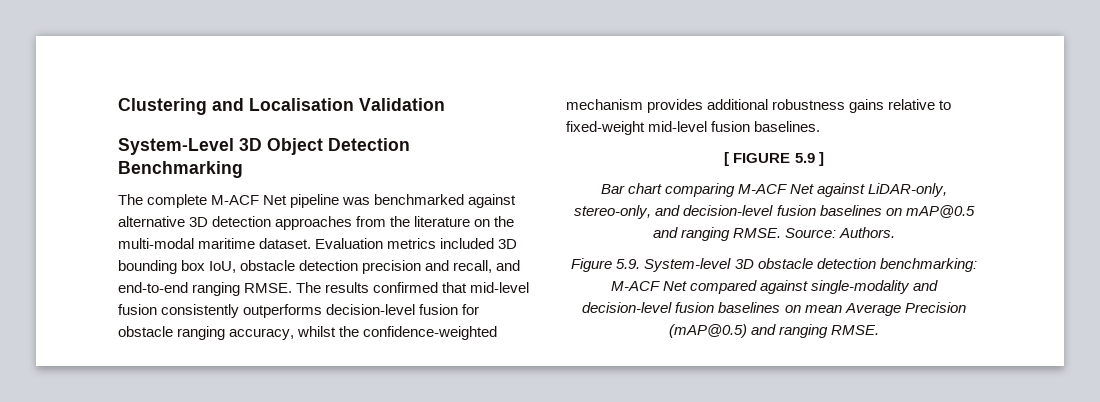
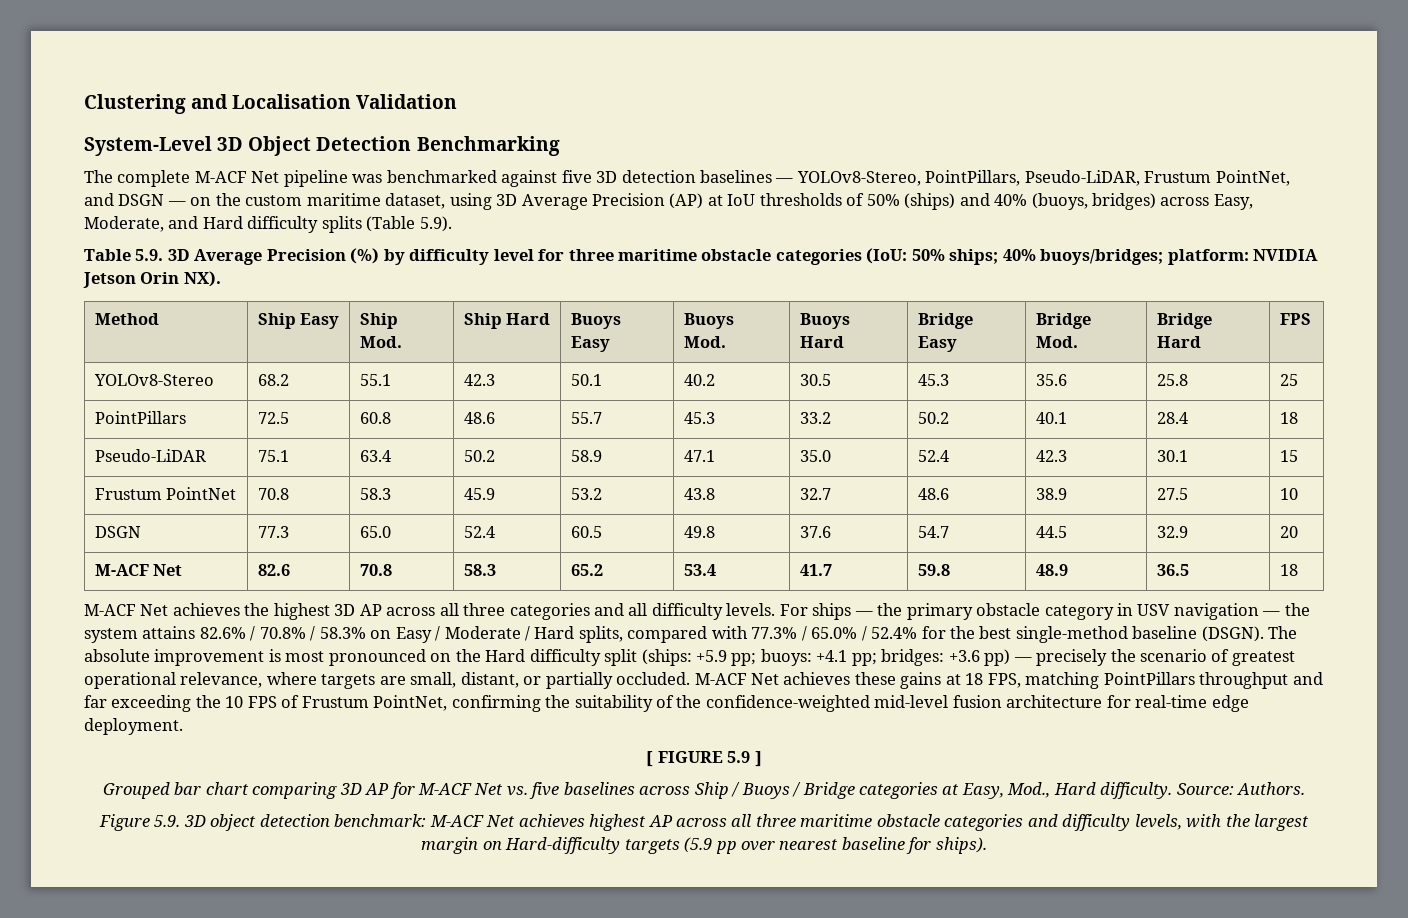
[118,216,185,227] alternative -> [561,170,592,183] five
[275,216,515,230] [118,238,518,249] [118,260,521,274] [118,282,530,296] [118,304,480,318] [118,326,498,340] [566,99,952,113] [566,121,821,135] [724,152,824,166] [600,183,948,197] [574,205,975,219] [652,227,896,241] [571,258,977,272] [610,280,939,294] [582,302,966,316] [668,324,880,338] approaches from the literature on the multi-modal maritime dataset. Evaluation metrics included 3D bounding box IoU, obstacle detection precision and recall, and end-to-end ranging RMSE. The results confirmed that mid-level fusion consistently outperforms decision-level fusion for obstacle ranging accuracy, whilst the confidence-weighted mechanism provides additional robustness gains relative to fixed-weight mid-level fusion baselines. // [ FIGURE 5.9 ] // Bar chart comparing M-ACF Net against LiDAR-only, stereo-only, and decision-level fusion baselines on mAP@0.5 and ranging RMSE. Source: Authors. // Figure 5.9. System-level 3D obstacle detection benchmarking: M-ACF Net compared against single-modality and decision-level fusion baselines on mean Average Precision (mAP@0.5) and ranging RMSE. -> [700,170,1290,186] [84,193,1253,210] [84,216,452,233] [84,248,1319,265] [83,271,221,288] [94,313,159,325] [257,313,340,329] [359,313,398,329] [359,336,402,348] [463,313,551,329] [570,313,621,329] [570,336,610,352] [683,313,734,329] [683,336,726,348] [799,313,850,329] [799,336,844,348] [917,313,973,329] [917,336,957,352] [1035,313,1091,329] [1035,336,1078,348] [1156,313,1212,329] [1156,336,1201,348] [1279,313,1311,325] [93,374,214,386] [257,374,289,386] [359,374,391,386] [463,374,495,386] [570,374,602,386] [683,374,715,386] [799,374,831,386] [917,374,949,386] [1035,374,1067,386] [1156,374,1188,386] [1279,374,1298,386] [94,411,186,424] [257,412,289,424] [359,412,391,424] [463,412,495,424] [570,412,602,424] [683,412,715,424] [799,412,831,424] [917,412,949,424] [1035,412,1067,424] [1156,412,1188,424] [1279,412,1298,424] [94,449,206,462] [257,450,289,462] [359,450,391,462] [463,450,495,462] [570,450,602,462] [683,450,715,462] [799,450,831,462] [917,450,949,462] [1035,450,1067,462] [1156,450,1188,462] [1279,450,1298,462] [94,487,237,500] [257,488,289,500] [359,488,391,500] [463,488,495,500] [570,488,602,500] [683,488,715,500] [799,488,831,500] [917,488,949,500] [1035,488,1067,500] [1156,488,1188,500] [1279,488,1298,500] [94,526,141,538] [257,526,289,538] [359,526,391,538] [463,526,495,538] [570,526,602,538] [683,526,715,538] [799,526,831,538] [917,526,949,538] [1035,526,1067,538] [1156,526,1188,538] [1279,526,1298,538] [94,564,183,576] [257,564,290,576] [359,564,392,576] [463,564,496,576] [570,564,603,576] [683,564,716,576] [799,564,832,576] [917,564,950,576] [1035,564,1068,576] [1156,564,1189,576] [1279,564,1298,576] [84,603,1310,620] [84,626,1298,643] [84,649,1295,666] [84,672,1323,689] [84,695,1249,712] [84,718,183,735] [646,751,762,767] [102,782,1306,799] [98,814,1310,831] [421,837,987,854] baselines — YOLOv8-Stereo, PointPillars, Pseudo-LiDAR, Frustum PointNet, and DSGN — on the custom maritime dataset, using 3D Average Precision (AP) at IoU thresholds of 50% (ships) and 40% (buoys, bridges) across Easy, Moderate, and Hard difficulty splits (Table 5.9). // Table 5.9. 3D Average Precision (%) by difficulty level for three maritime obstacle categories (IoU: 50% ships; 40% buoys/bridges; platform: NVIDIA Jetson Orin NX). // Method | Ship Easy | Ship Mod. | Ship Hard | Buoys Easy | Buoys Mod. | Buoys Hard | Bridge Easy | Bridge Mod. | Bridge Hard | FPS // YOLOv8-Stereo | 68.2 | 55.1 | 42.3 | 50.1 | 40.2 | 30.5 | 45.3 | 35.6 | 25.8 | 25 // PointPillars | 72.5 | 60.8 | 48.6 | 55.7 | 45.3 | 33.2 | 50.2 | 40.1 | 28.4 | 18 // Pseudo-LiDAR | 75.1 | 63.4 | 50.2 | 58.9 | 47.1 | 35.0 | 52.4 | 42.3 | 30.1 | 15 // Frustum PointNet | 70.8 | 58.3 | 45.9 | 53.2 | 43.8 | 32.7 | 48.6 | 38.9 | 27.5 | 10 // DSGN | 77.3 | 65.0 | 52.4 | 60.5 | 49.8 | 37.6 | 54.7 | 44.5 | 32.9 | 20 // M-ACF Net | 82.6 | 70.8 | 58.3 | 65.2 | 53.4 | 41.7 | 59.8 | 48.9 | 36.5 | 18 // M-ACF Net achieves the highest 3D AP across all three categories and all difficulty levels. For ships — the primary obstacle category in USV navigation — the system attains 82.6% / 70.8% / 58.3% on Easy / Moderate / Hard splits, compared with 77.3% / 65.0% / 52.4% for the best single-method baseline (DSGN). The absolute improvement is most pronounced on the Hard difficulty split (ships: +5.9 pp; buoys: +4.1 pp; bridges: +3.6 pp) — precisely the scenario of greatest operational relevance, where targets are small, distant, or partially occluded. M-ACF Net achieves these gains at 18 FPS, matching PointPillars throughput and far exceeding the 10 FPS of Frustum PointNet, confirming the suitability of the confidence-weighted mid-level fusion architecture for real-time edge deployment. // [ FIGURE 5.9 ] // Grouped bar chart comparing 3D AP for M-ACF Net vs. five baselines across Ship / Buoys / Bridge categories at Easy, Mod., Hard difficulty. Source: Authors. // Figure 5.9. 3D object detection benchmark: M-ACF Net achieves highest AP across all three maritime obstacle categories and difficulty levels, with the largest margin on Hard-difficulty targets (5.9 pp over nearest baseline for ships).

